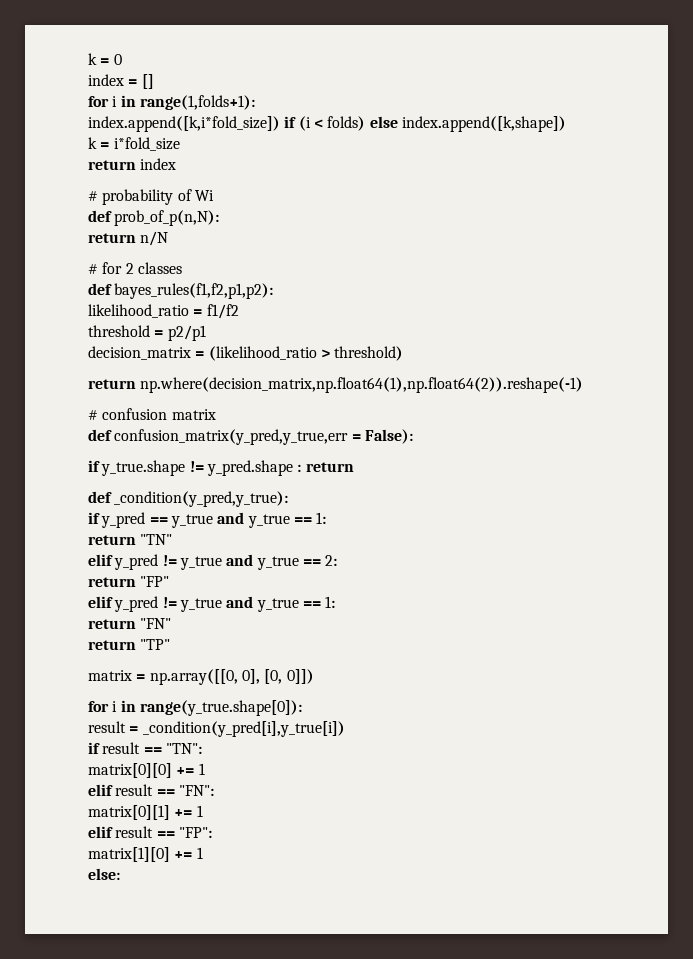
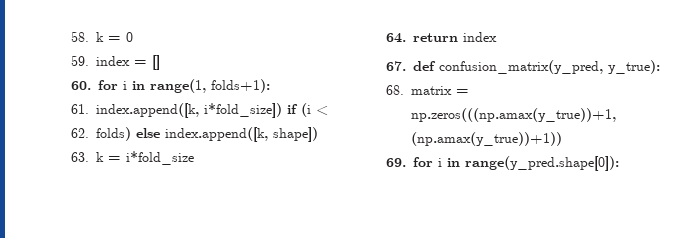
(88, 59) none -> [71,31,89,42] 58.
(122, 59) none -> [71,55,89,66] 59.
[88,95,255,110] [88,116,280,132] for i in range(1,folds+1): // index.append([k,i*fold_size]) -> [71,79,270,93] [71,103,282,118] 60. for i in range(1, folds+1): // 61. index.append([k, i*fold_size])
(323, 123) none -> [71,128,89,138] // 62.
[401,116,566,132] index.append([k,shape]) // -> [165,127,318,142] [71,152,89,162] index.append([k, shape]) // 63.
(180, 144) none -> [386,33,406,43] 64.
[88,189,214,205] [88,210,220,226] [88,231,169,246] [88,262,182,274] [88,283,274,299] [88,304,239,319] [88,325,206,341] [88,346,404,361] [88,377,584,393] [88,408,216,420] [88,429,413,445] [88,460,354,476] [88,491,289,507] [88,512,327,528] [88,534,173,545] [88,554,338,570] [88,576,170,587] [88,596,336,612] [88,618,172,629] [88,639,171,650] [88,669,314,685] [88,700,302,716] [88,721,345,737] [88,742,202,754] [88,763,205,778] [88,784,214,796] [88,805,203,820] [88,826,212,838] [88,847,203,862] [88,868,120,880] # probability of Wi // def prob_of_p(n,N): // return n/N // # for 2 classes // def bayes_rules(f1,f2,p1,p2): // likelihood_ratio = f1/f2 // threshold = p2/p1 // decision_matrix = (likelihood_ratio > threshold) // return np.where(decision_matrix,np.float64(1),np.float64(2)).reshape(-1) // # confusion matrix // def confusion_matrix(y_pred,y_true,err = False): // if y_true.shape != y_pred.shape : return // def _condition(y_pred,y_true): // if y_pred == y_true and y_true == 1: // return "TN" // elif y_pred != y_true and y_true == 2: // return "FP" // elif y_pred != y_true and y_true == 1: // return "FN" // return "TP" // matrix = np.array([[0, 0], [0, 0]]) // for i in range(y_true.shape[0]): // result = _condition(y_pred[i],y_true[i]) // if result == "TN": // matrix[0][0] += 1 // elif result == "FN": // matrix[0][1] += 1 // elif result == "FP": // matrix[1][0] += 1 // else: -> [386,60,660,74] [386,85,469,95] [411,108,616,122] [411,132,562,146] [386,156,619,171] 67. def confusion_matrix(y_pred, y_true): // 68. matrix = np.zeros(((np.amax(y_true))+1, (np.amax(y_true))+1)) // 69. for i in range(y_pred.shape[0]):

